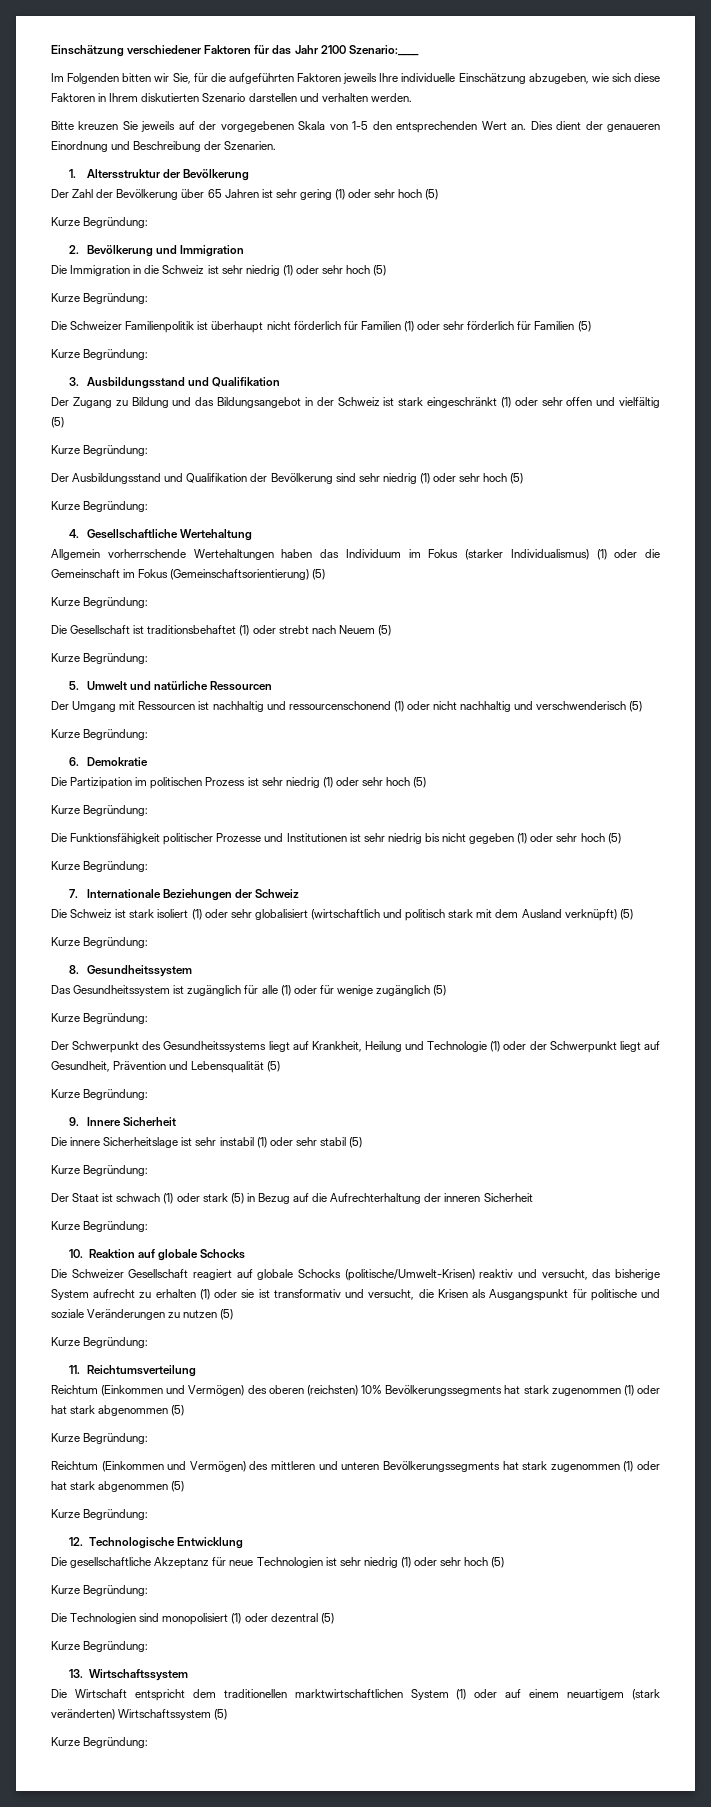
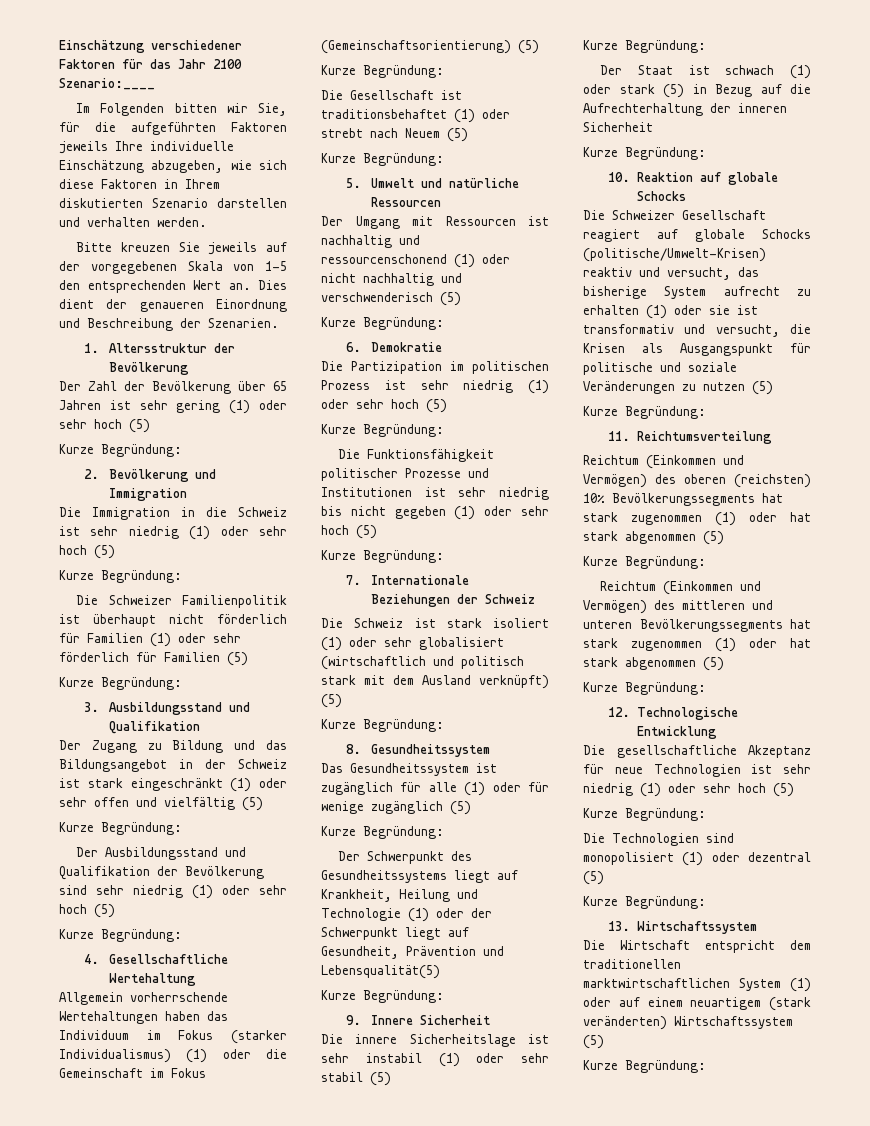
[191,1061,281,1073] Lebensqualität (5) -> [321,965,440,979] Lebensqualität(5)

